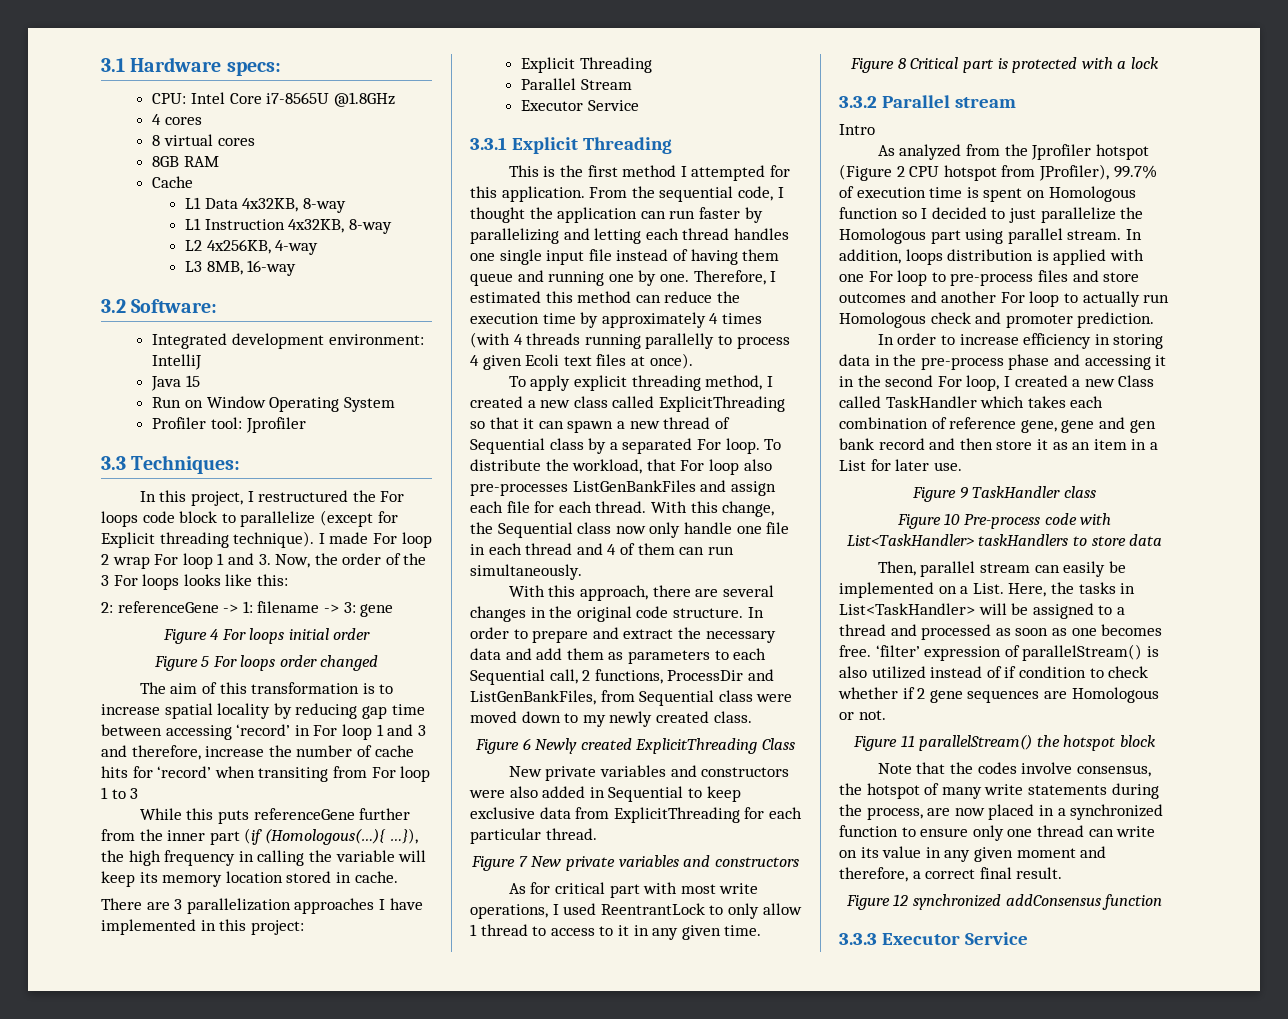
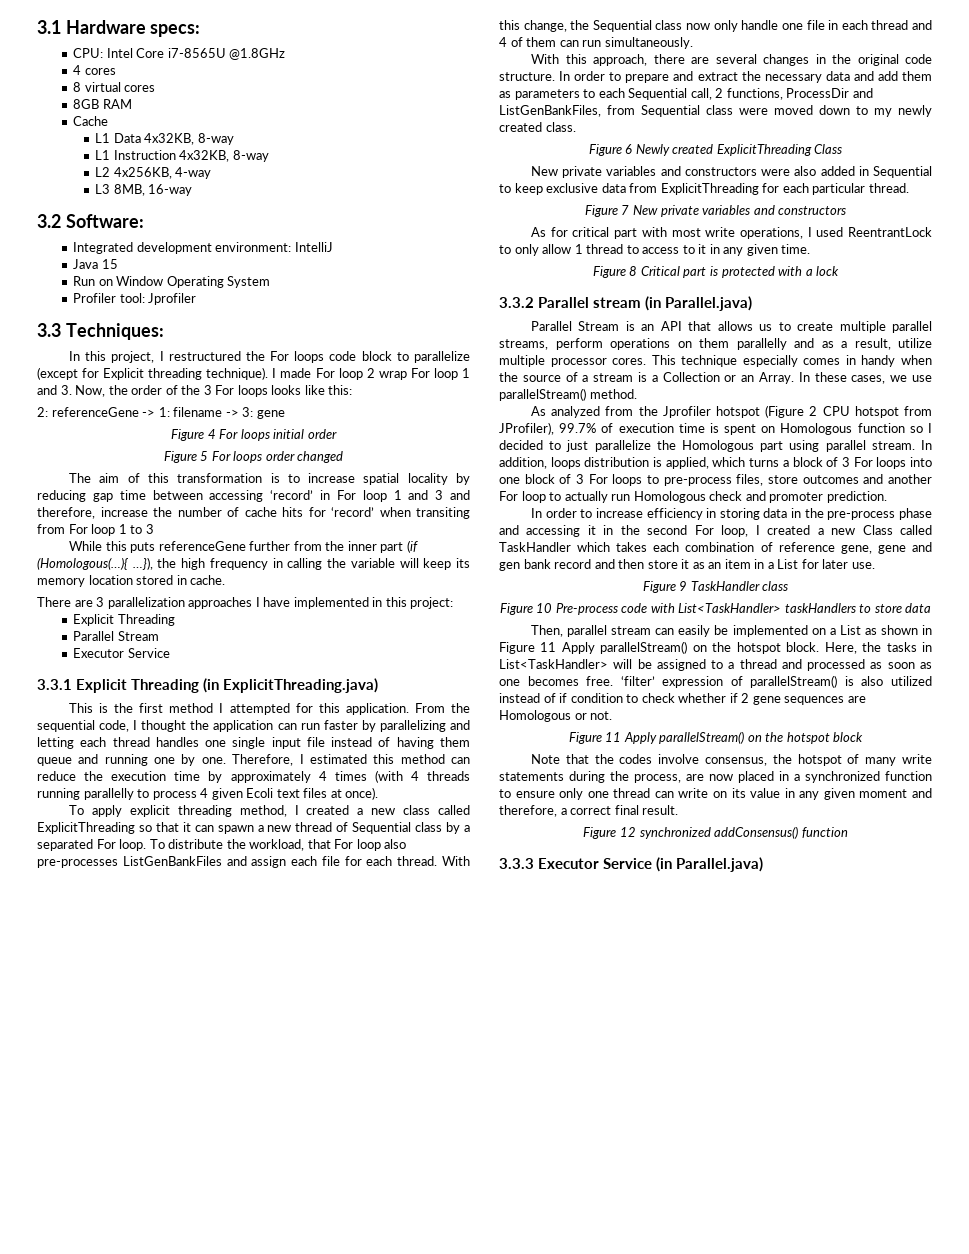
(672, 145) none -> [203,678,379,693] (in ExplicitThreading.java)
[839,124,875,135] // Intro -> [645,296,753,311] [531,321,932,333] [499,338,932,350] [499,355,932,367] [499,372,933,384] [499,388,637,401] (in Parallel.java) // Parallel Stream is an API that allows us to create multiple parallel streams, perform operations on them parallelly and as a result, utilize multiple processor cores. This technique especially comes in handy when the source of a stream is a Collection or an Array. In these cases, we use parallelStream() method.
[1053,249,1144,265] [839,270,1099,286] applied with one For loop to pre-process files and -> [665,457,932,469] [499,474,764,486] applied, which turns a block of 3 For loops into one block of 3 For loops to pre-process files,
[972,583,1004,594] List. -> [839,625,932,635] [499,641,820,654] List as shown in Figure 11 Apply parallelStream() on the hotspot block.
[919,734,1033,751] parallelStream() -> [623,731,762,744] Apply parallelStream() on
[1005,894,1101,906] addConsensus -> [714,826,799,839] addConsensus()
(1028, 938) none -> [656,857,764,872] (in Parallel.java)

